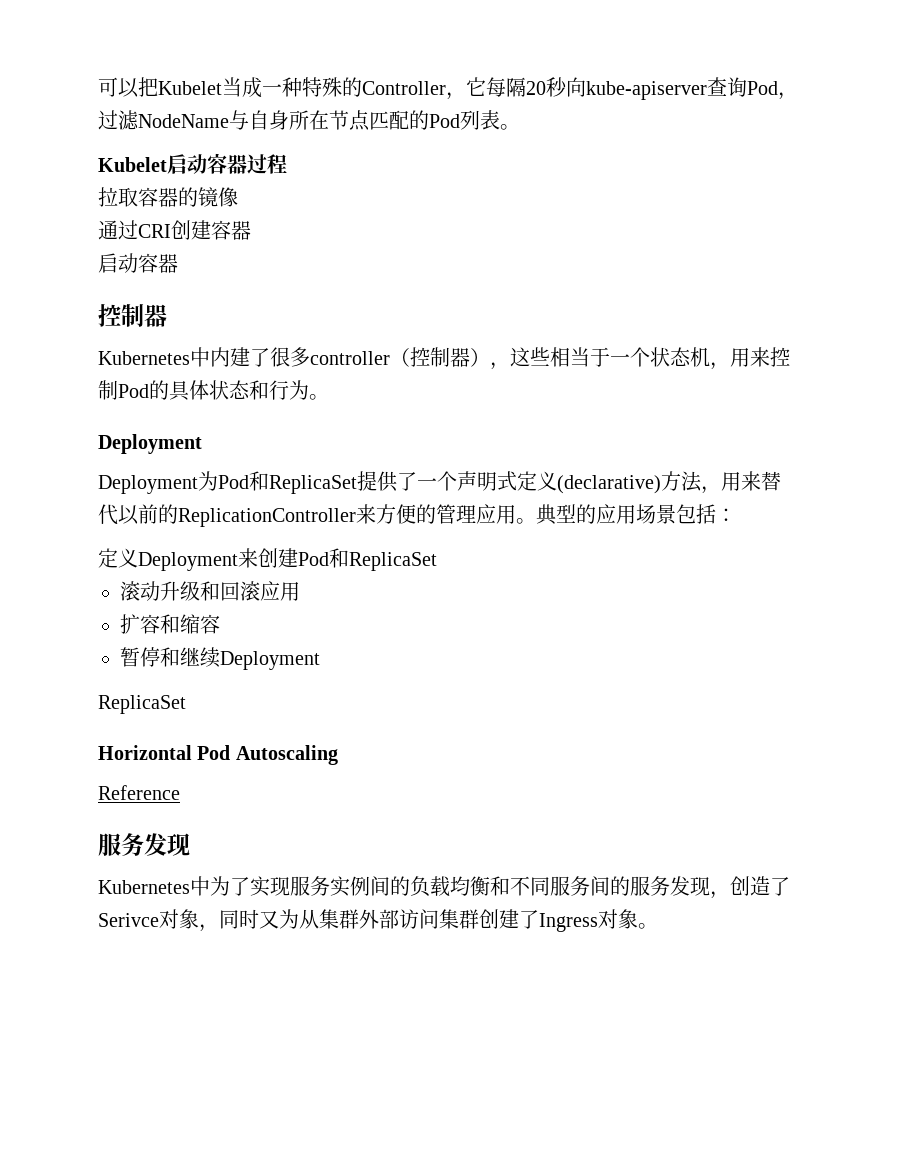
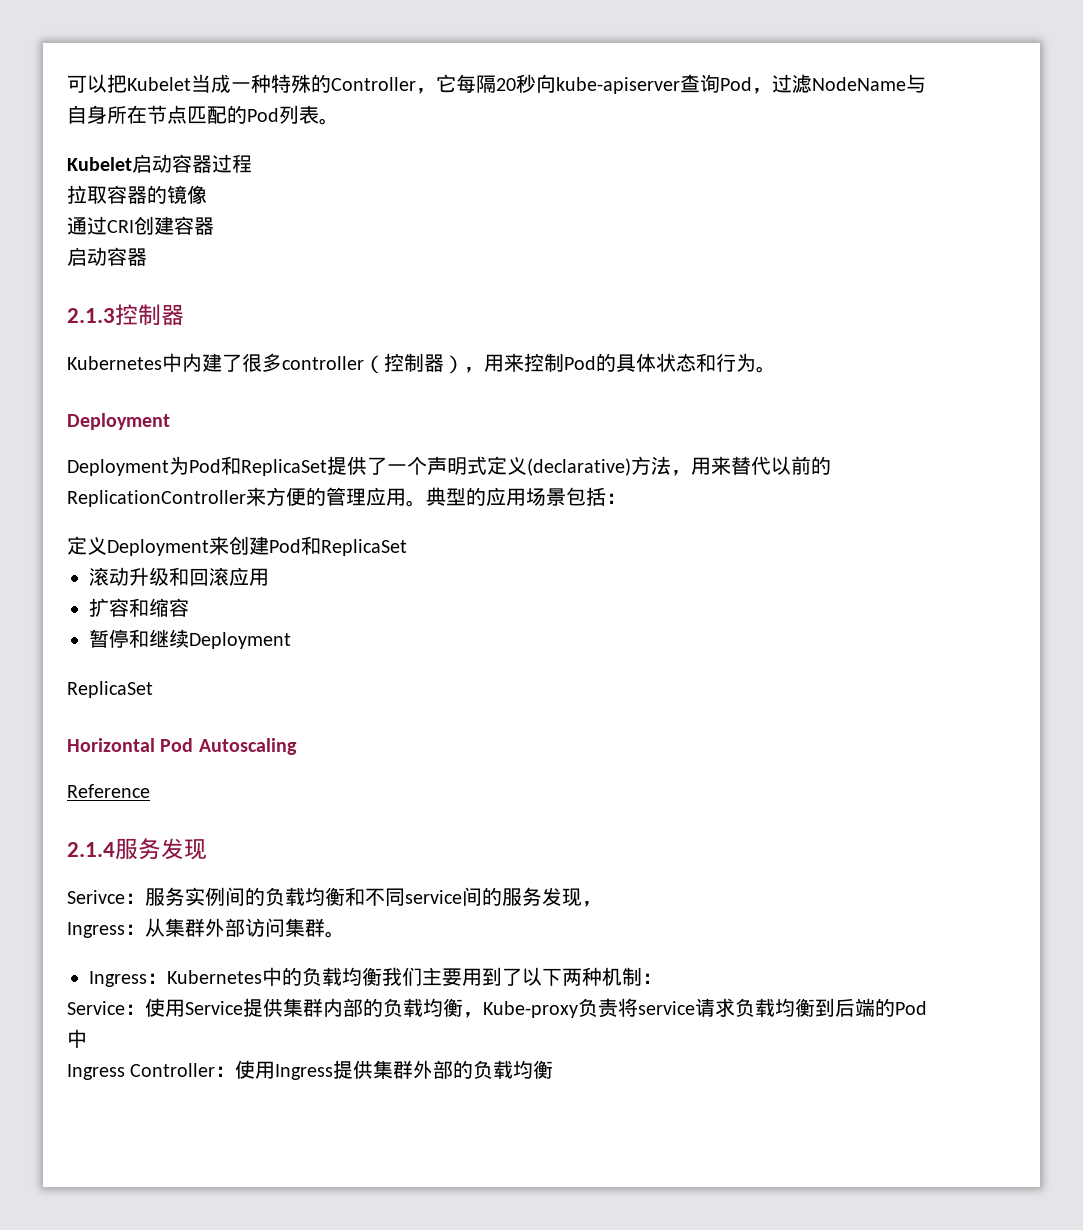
(178, 263) none -> [67,308,115,323] 2.1.3
[510,347,730,370] 这些相当于一个状态机， -> (484, 370) none
(180, 792) none -> [67,842,115,857] 2.1.4
[98,876,290,897] Kubernetes中为了实现 -> [67,890,145,904] Serivce：
[550,876,590,896] 服务 -> [405,890,462,904] service
[730,876,790,896] [98,909,299,932] 创造了Serivce对象，同时又为 -> [67,922,145,938] // Ingress：
[479,909,658,932] 创建了Ingress对象。 -> [325,931,345,938] [89,967,662,987] [67,998,927,1018] [67,1029,87,1048] [67,1060,554,1080] 。 // Ingress：Kubernetes中的负载均衡我们主要用到了以下两种机制： // Service：使用Service提供集群内部的负载均衡，Kube-proxy负责将service请求负载均衡到后端的Pod中 // Ingress Controller：使用Ingress提供集群外部的负载均衡

